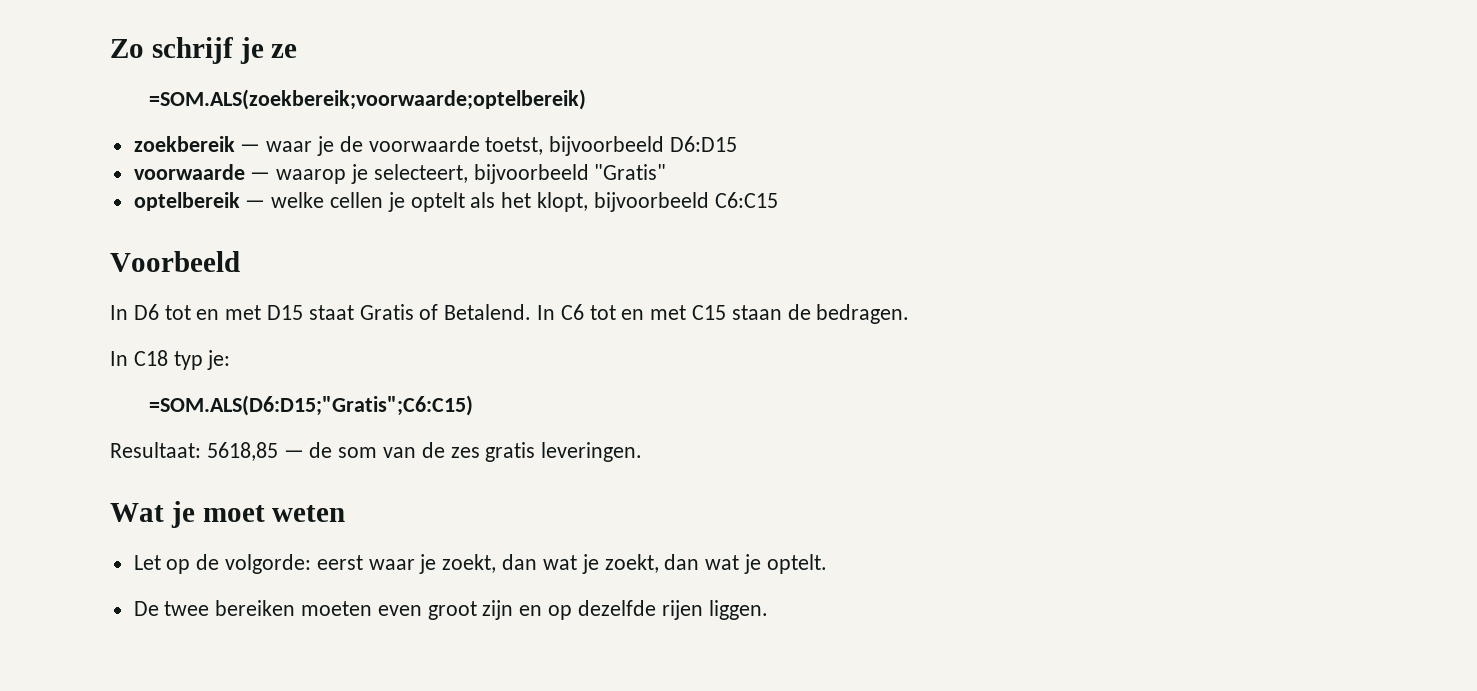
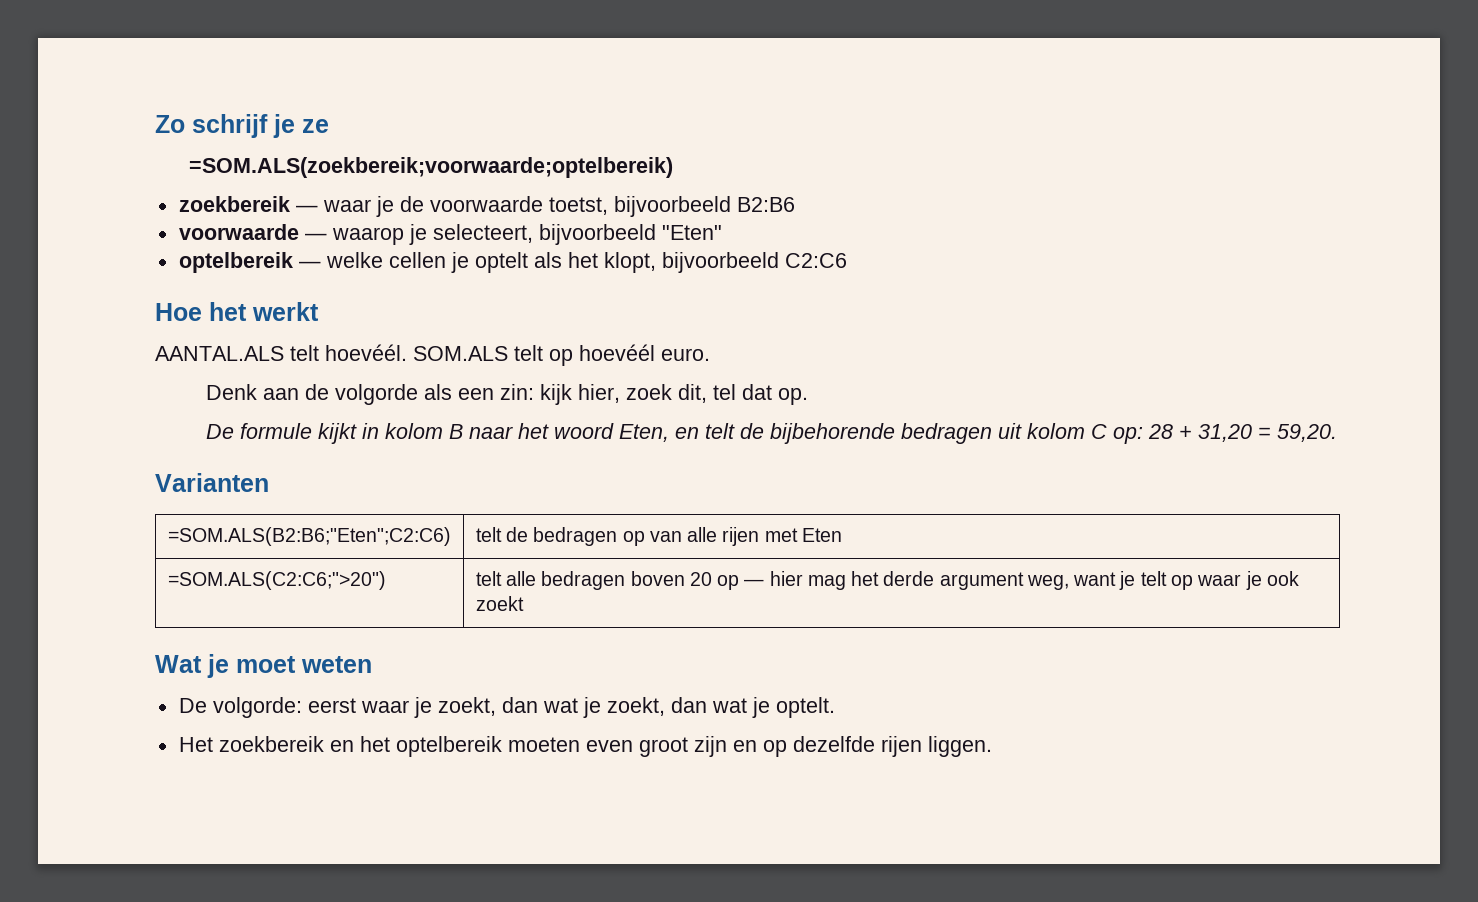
[670,136,738,152] D6:D15 -> [736,197,795,212] B2:B6
[594,164,667,180] "Gratis" -> [661,225,722,240] "Eten"
[714,192,778,208] [110,251,240,272] [110,304,910,324] [110,350,231,370] [148,395,473,416] [110,442,643,462] C6:C15 // Voorbeeld // In D6 tot en met D15 staat Gratis of Betalend. In C6 tot en met C15 staan de bedragen. // In C18 typ je: // =SOM.ALS(D6:D15;"Gratis";C6:C15) // Resultaat: 5618,85 — de som van de zes gratis leveringen. -> [784,253,847,268] [155,302,319,321] [155,344,710,366] [205,384,808,405] [205,423,1337,444] [155,473,269,492] [167,527,451,546] [475,527,842,546] [167,571,386,590] [475,571,1299,590] [475,596,524,611] C2:C6 // Hoe het werkt // AANTAL.ALS telt hoevéél. SOM.ALS telt op hoevéél euro. // Denk aan de volgorde als een zin: kijk hier, zoek dit, tel dat op. // De formule kijkt in kolom B naar het woord Eten, en telt de bijbehorende bedragen uit kolom C op: 28 + 31,20 = 59,20. // Varianten // =SOM.ALS(B2:B6;"Eten";C2:C6) | telt de bedragen op van alle rijen met Eten // =SOM.ALS(C2:C6;">20") | telt alle bedragen boven 20 op — hier mag het derde argument weg, want je telt op waar je ook zoekt
[133,554,220,574] Let op de -> [178,698,207,713] De
[133,600,296,616] De twee bereiken -> [178,736,502,757] Het zoekbereik en het optelbereik

